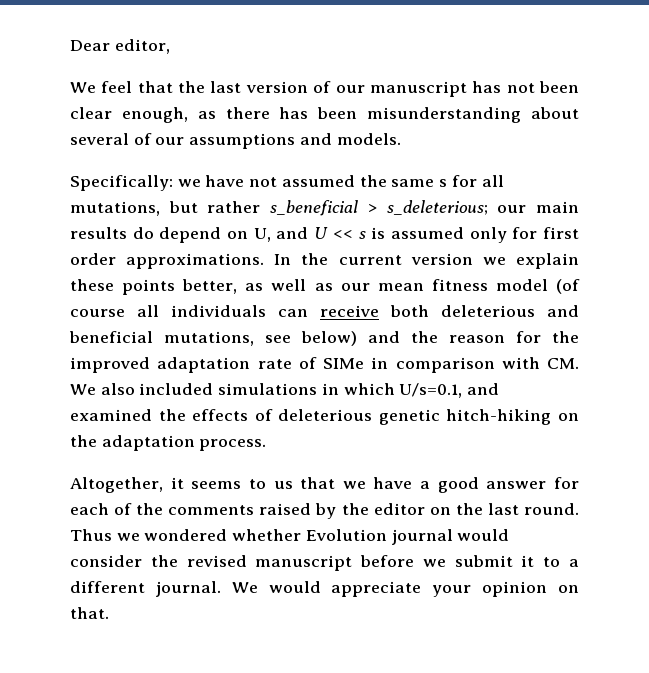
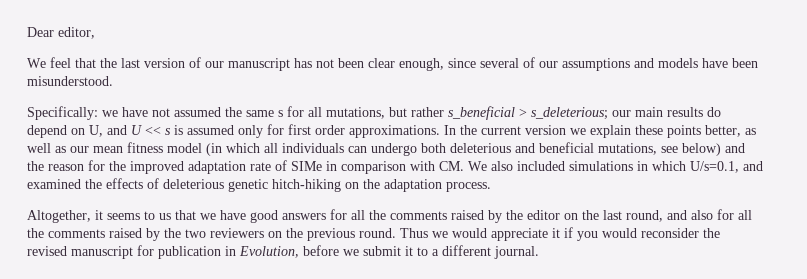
[197,107,579,123] as there has been misunderstanding about -> [448,58,476,68] since
[336,133,401,145] models. -> [658,58,758,68] [27,76,113,86] models have been misunderstood.
[556,279,581,294] [70,309,125,317] (of course -> [206,143,260,156] (in which
[320,305,379,317] receive -> [371,143,417,156] undergo
[420,477,579,493] [70,503,133,515] a good answer for each of -> [250,209,365,223] good answers for all
[523,503,579,515] [70,529,510,545] [70,555,353,571] round. Thus we wondered whether Evolution journal would consider the revised manuscript -> [626,209,752,222] [27,227,720,241] [27,245,299,259] round, and also for all the comments raised by the two reviewers on the previous round. Thus we would appreciate it if you would reconsider the revised manuscript for publication in Evolution,
[231,581,579,597] [70,607,109,619] We would appreciate your opinion on that. -> (539, 252) none

